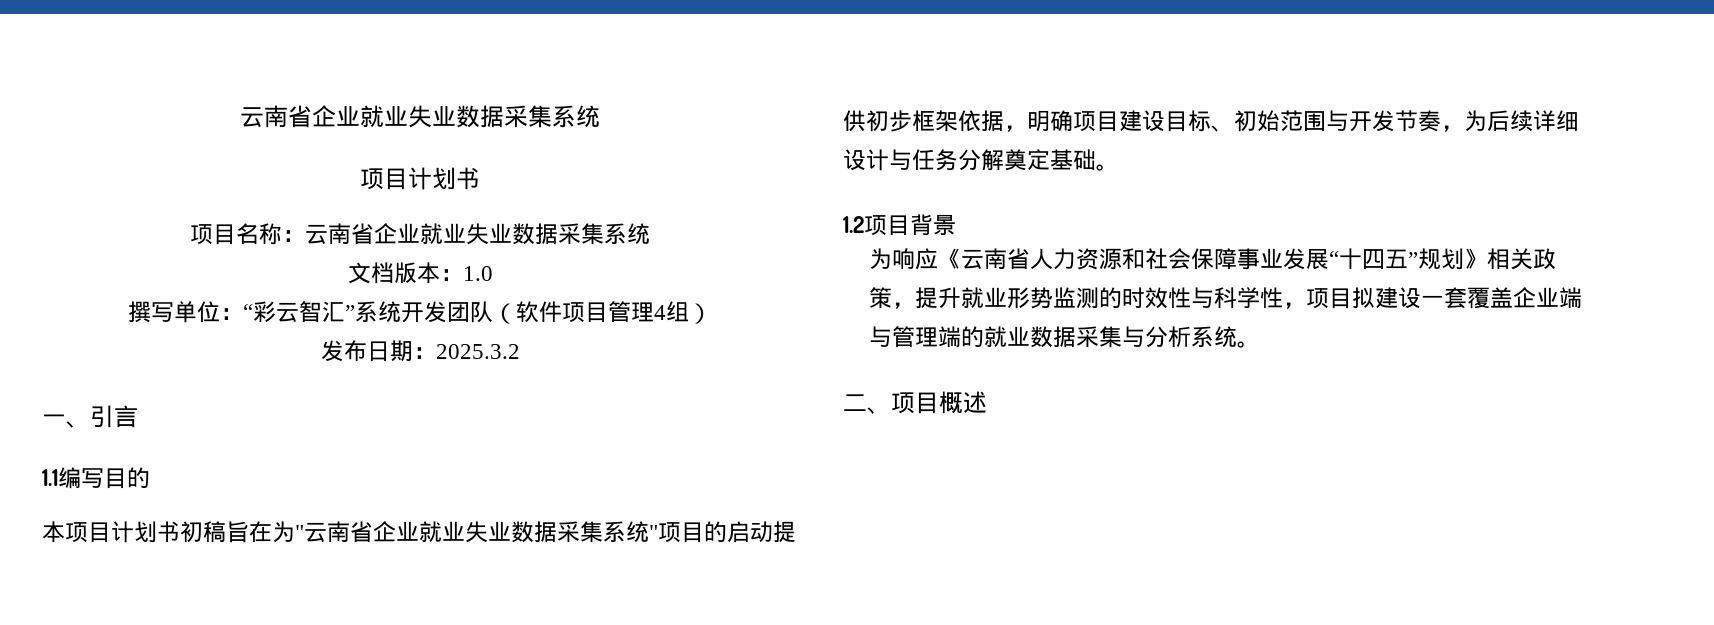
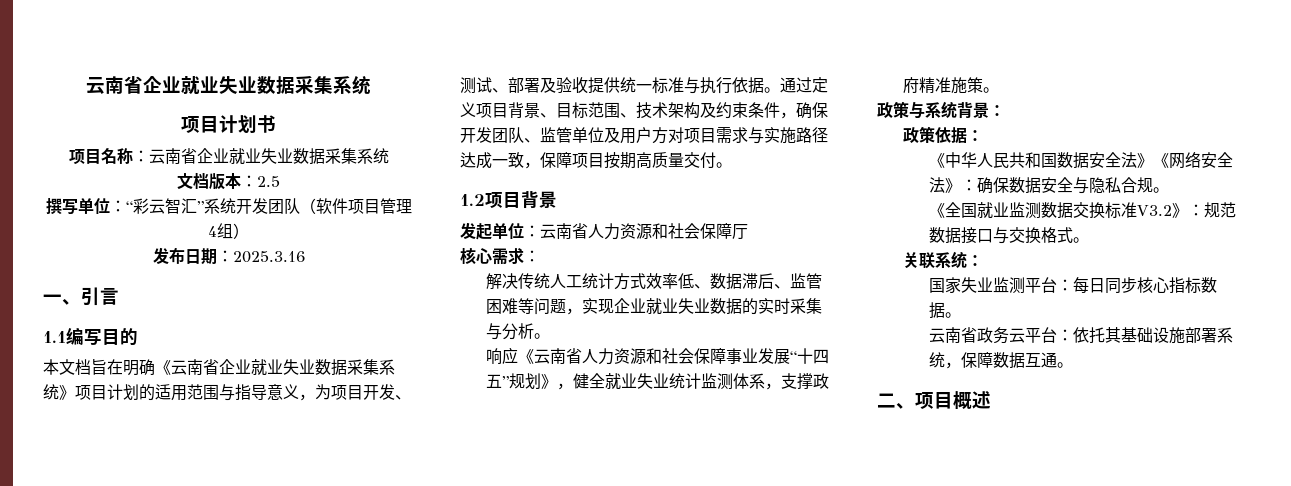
[462,266,493,281] 1.0 -> [257,176,280,187] 2.5
[435,344,520,359] 2025.3.2 -> [232,251,305,263] 2025.3.16
[65,521,796,543] [843,110,1579,132] [843,149,1119,171] [843,214,956,236] [868,248,892,270] 项目计划书初稿旨在为"云南省企业就业失业数据采集系统"项目的启动提供初步框架依据，明确项目建设目标、初始范围与开发节奏，为后续详细设计与任务分解奠定基础。 // 1.2项目背景 // 为 -> [59,359,395,376] [43,384,411,401] [460,77,828,94] [460,102,828,119] [460,127,828,144] [460,152,732,169] [460,191,557,209] [460,222,748,240] [460,247,540,265] [486,273,823,290] [486,298,823,315] [486,323,551,340] 文档旨在明确《云南省企业就业失业数据采集系统》项目计划的适用范围与指导意义，为项目开发、测试、部署及验收提供统一标准与执行依据。通过定义项目背景、目标范围、技术架构及约束条件，确保开发团队、监管单位及用户方对项目需求与实施路径达成一致，保障项目按期高质量交付。 // 1.2项目背景 // 发起单位：云南省人力资源和社会保障厅 // 核心需求： // 解决传统人工统计方式效率低、数据滞后、监管困难等问题，实现企业就业失业数据的实时采集与分析。 //
[1486,248,1556,270] [868,287,1582,309] [868,326,1237,348] 相关政策，提升就业形势监测的时效性与科学性，项目拟建设一套覆盖企业端与管理端的就业数据采集与分析系统 -> [557,373,830,390] [903,77,1000,94] [877,101,1005,119] [903,126,984,144] [929,151,1234,169] [929,177,1170,194] [929,202,1237,219] [929,227,1090,244] [903,251,984,269] [929,277,1218,294] [929,302,962,319] [929,327,1234,344] [929,352,1058,369] ，健全就业失业统计监测体系，支撑政府精准施策。 // 政策与系统背景： // 政策依据： // 《中华人民共和国数据安全法》《网络安全法》：确保数据安全与隐私合规。 // 《全国就业监测数据交换标准V3.2》：规范数据接口与交换格式。 // 关联系统： // 国家失业监测平台：每日同步核心指标数据。 // 云南省政务云平台：依托其基础设施部署系统，保障数据互通

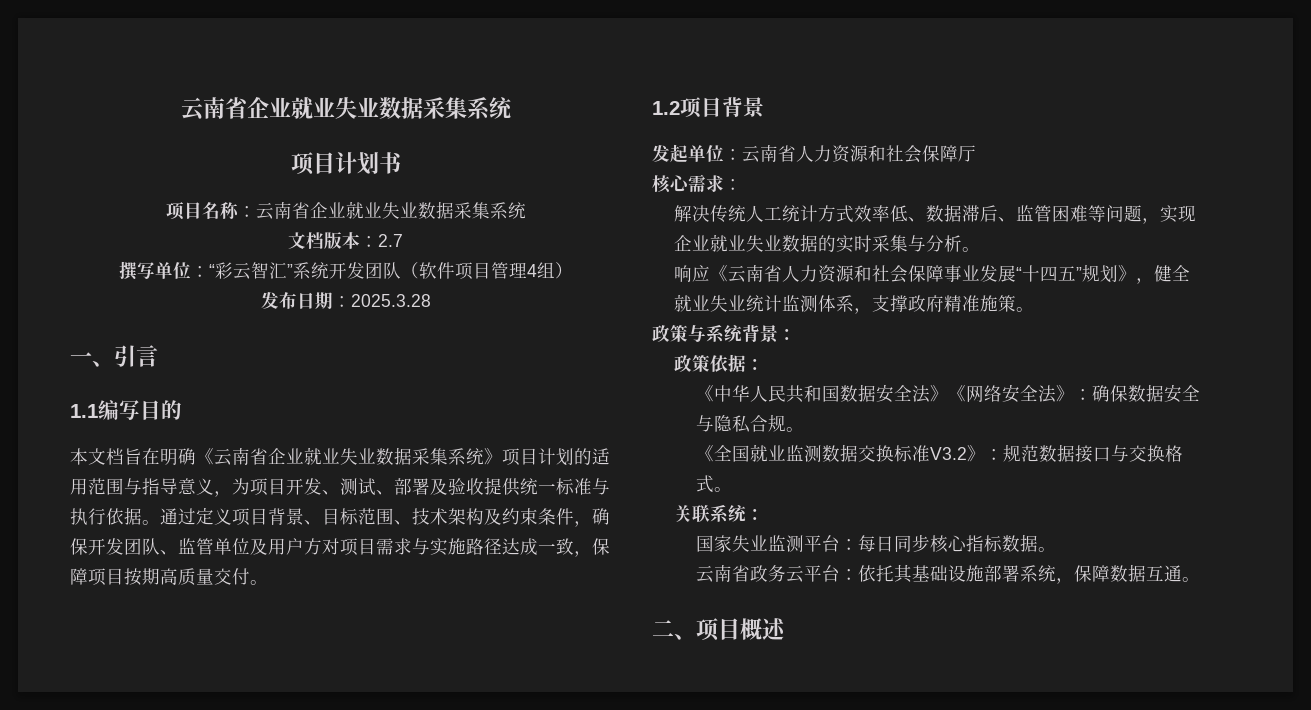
[257,176,280,187] 2.5 -> [378,234,403,247] 2.7
[232,251,305,263] 2025.3.16 -> [350,294,431,307] 2025.3.28

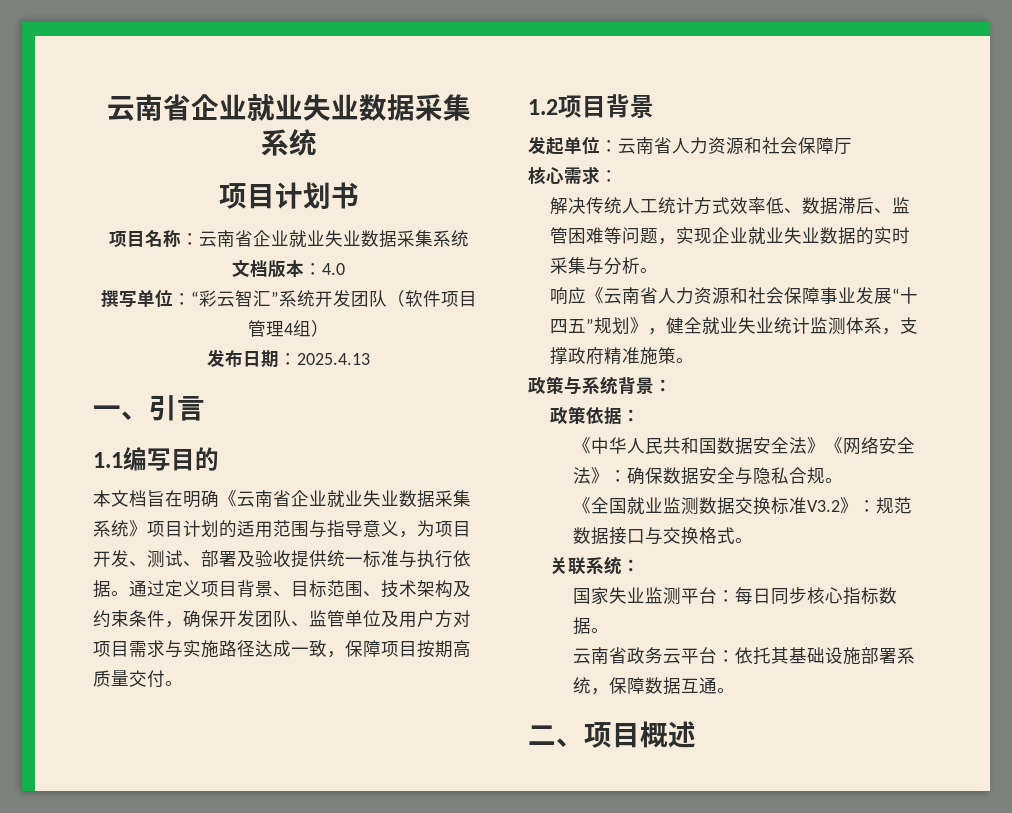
[378,234,403,247] 2.7 -> [322,263,345,275] 4.0
[350,294,431,307] 2025.3.28 -> [297,353,370,365] 2025.4.13

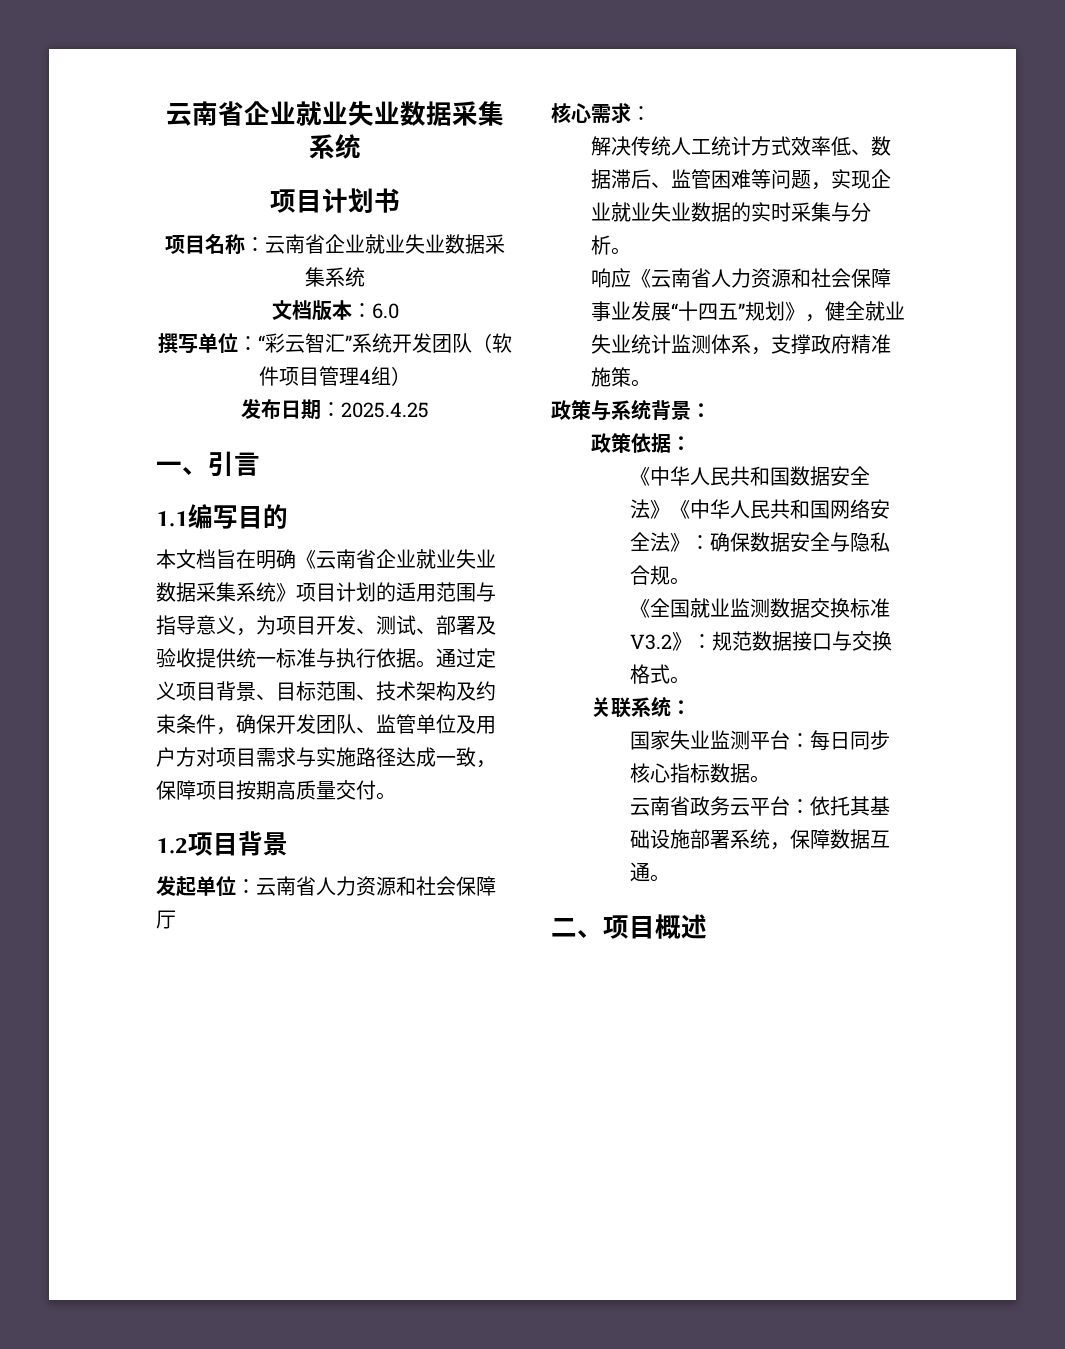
[322,263,345,275] 4.0 -> [371,303,399,319] 6.0
[297,353,370,365] 2025.4.13 -> [341,402,429,418] 2025.4.25
(843, 445) none -> [690,499,831,519] 中华人民共和国

